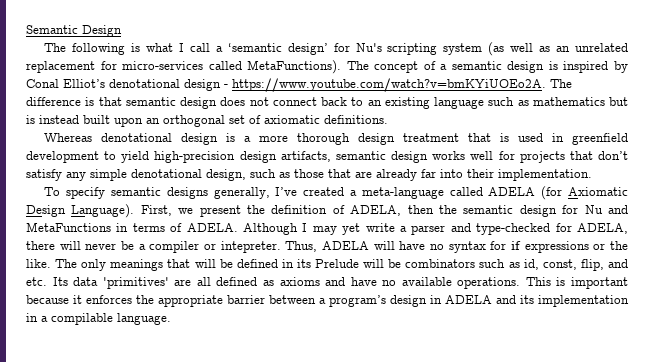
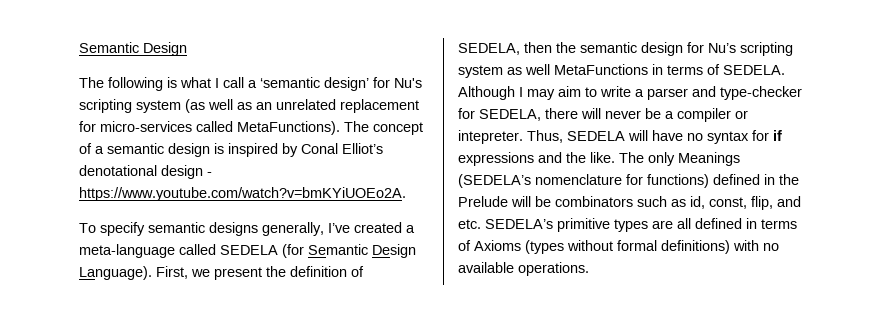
[550,79,572,88] [26,97,628,109] [26,115,388,127] [44,133,628,145] [26,151,628,163] [26,169,592,181] The difference is that semantic design does not connect back to an existing language such as mathematics but is instead built upon an orthogonal set of axiomatic definitions. // Whereas denotational design is a more thorough design treatment that is used in greenfield development to yield high-precision design artifacts, semantic design works well for projects that don’t satisfy any simple denotational design, such as those that are already far into their implementation. -> (406, 194) none
[488,186,629,200] ADELA (for Axiomatic -> [220,244,368,258] SEDELA (for Semantic
[350,205,402,216] ADELA, -> [458,43,520,55] SEDELA,
[584,205,628,214] Nu and -> [708,42,793,56] [458,64,550,78] Nu’s scripting system as well
[186,223,238,232] ADELA. -> [723,65,785,75] SEDELA.
[342,223,361,235] yet -> [558,86,597,97] aim to
[476,223,628,235] type-checked for ADELA, -> [720,86,802,100] [458,108,541,121] type-checker for SEDELA,
[322,241,369,250] ADELA -> [567,131,625,141] SEDELA
[593,243,606,250] or -> [538,152,562,163] and
[110,259,311,271] meanings that will be defined in its -> [678,152,740,166] [458,174,799,188] Meanings (SEDELA’s nomenclature for functions) defined in the
[52,277,628,289] [26,295,629,307] [26,313,171,325] Its data 'primitives' are all defined as axioms and have no available operations. This is important because it enforces the appropriate barrier between a program’s design in ADELA and its implementation in a compilable language. -> [485,218,797,232] [458,240,779,254] [458,262,589,276] SEDELA’s primitive types are all defined in terms of Axioms (types without formal definitions) with no available operations.

